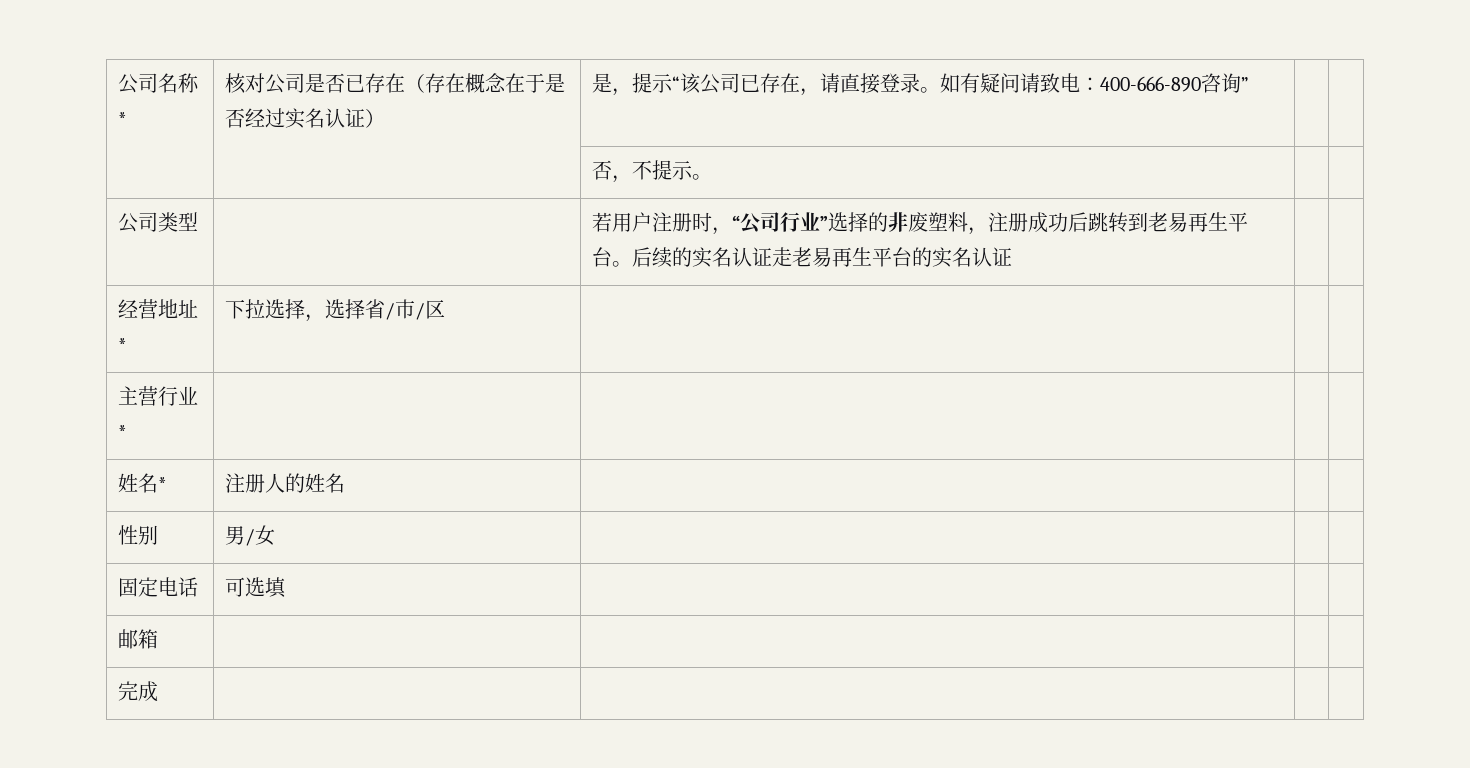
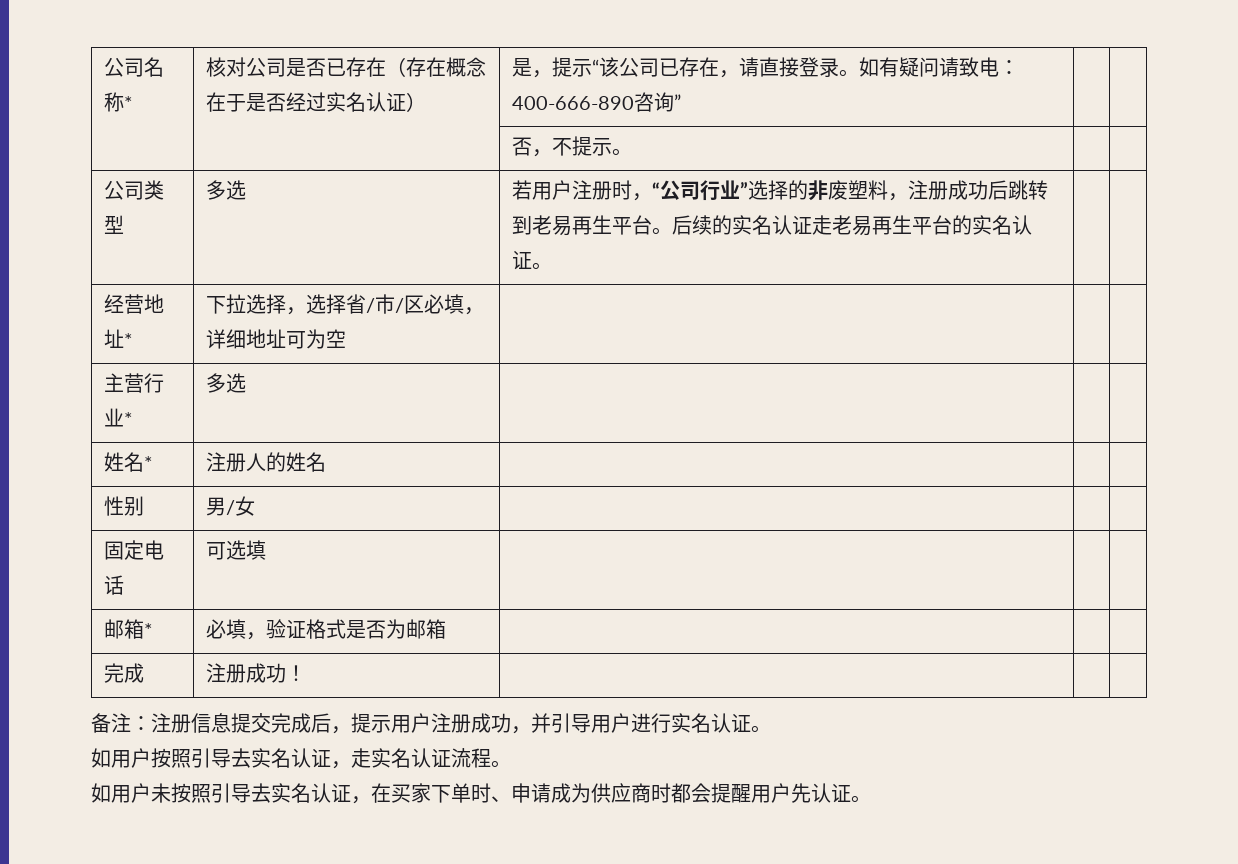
(199, 221) none -> [206,180,247,200] 多选
(1013, 256) none -> [532,262,553,270] 。
(446, 309) none -> [424,294,485,315] [206,329,347,349] 必填，详细地址可为空
(128, 432) none -> [206,373,247,393] 多选
[118,681,159,702] | | | | // 完成 | | | | -> [144,623,154,637] [206,619,447,640] [104,663,145,683] [206,663,307,683] [91,713,771,734] [91,748,511,769] [91,783,871,804] * | 必填，验证格式是否为邮箱 | | | // 完成 | 注册成功！ | | | // 备注：注册信息提交完成后，提示用户注册成功，并引导用户进行实名认证。 // 如用户按照引导去实名认证，走实名认证流程。 // 如用户未按照引导去实名认证，在买家下单时、申请成为供应商时都会提醒用户先认证。

